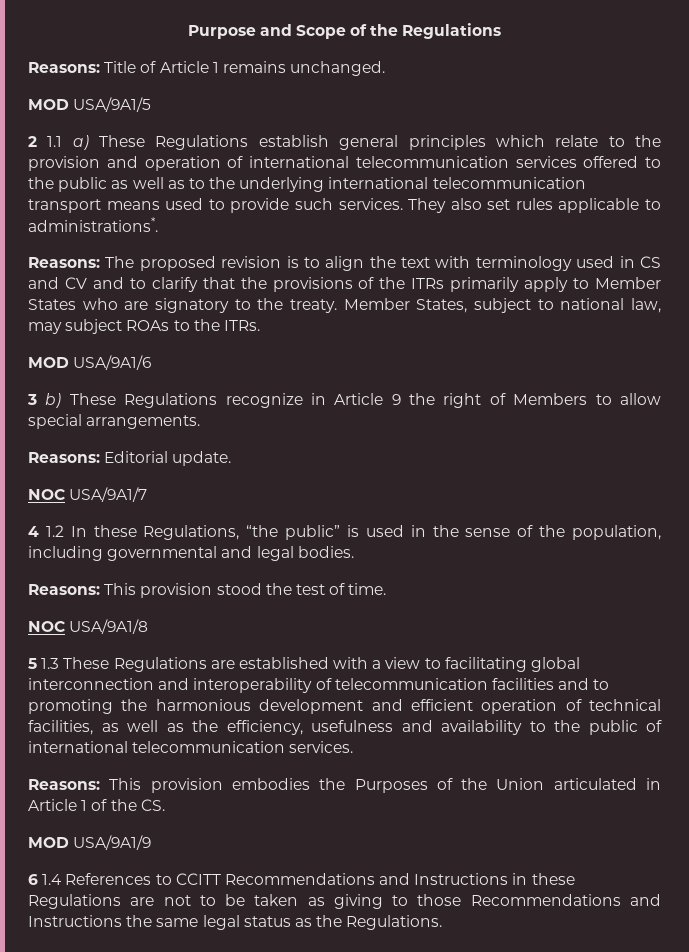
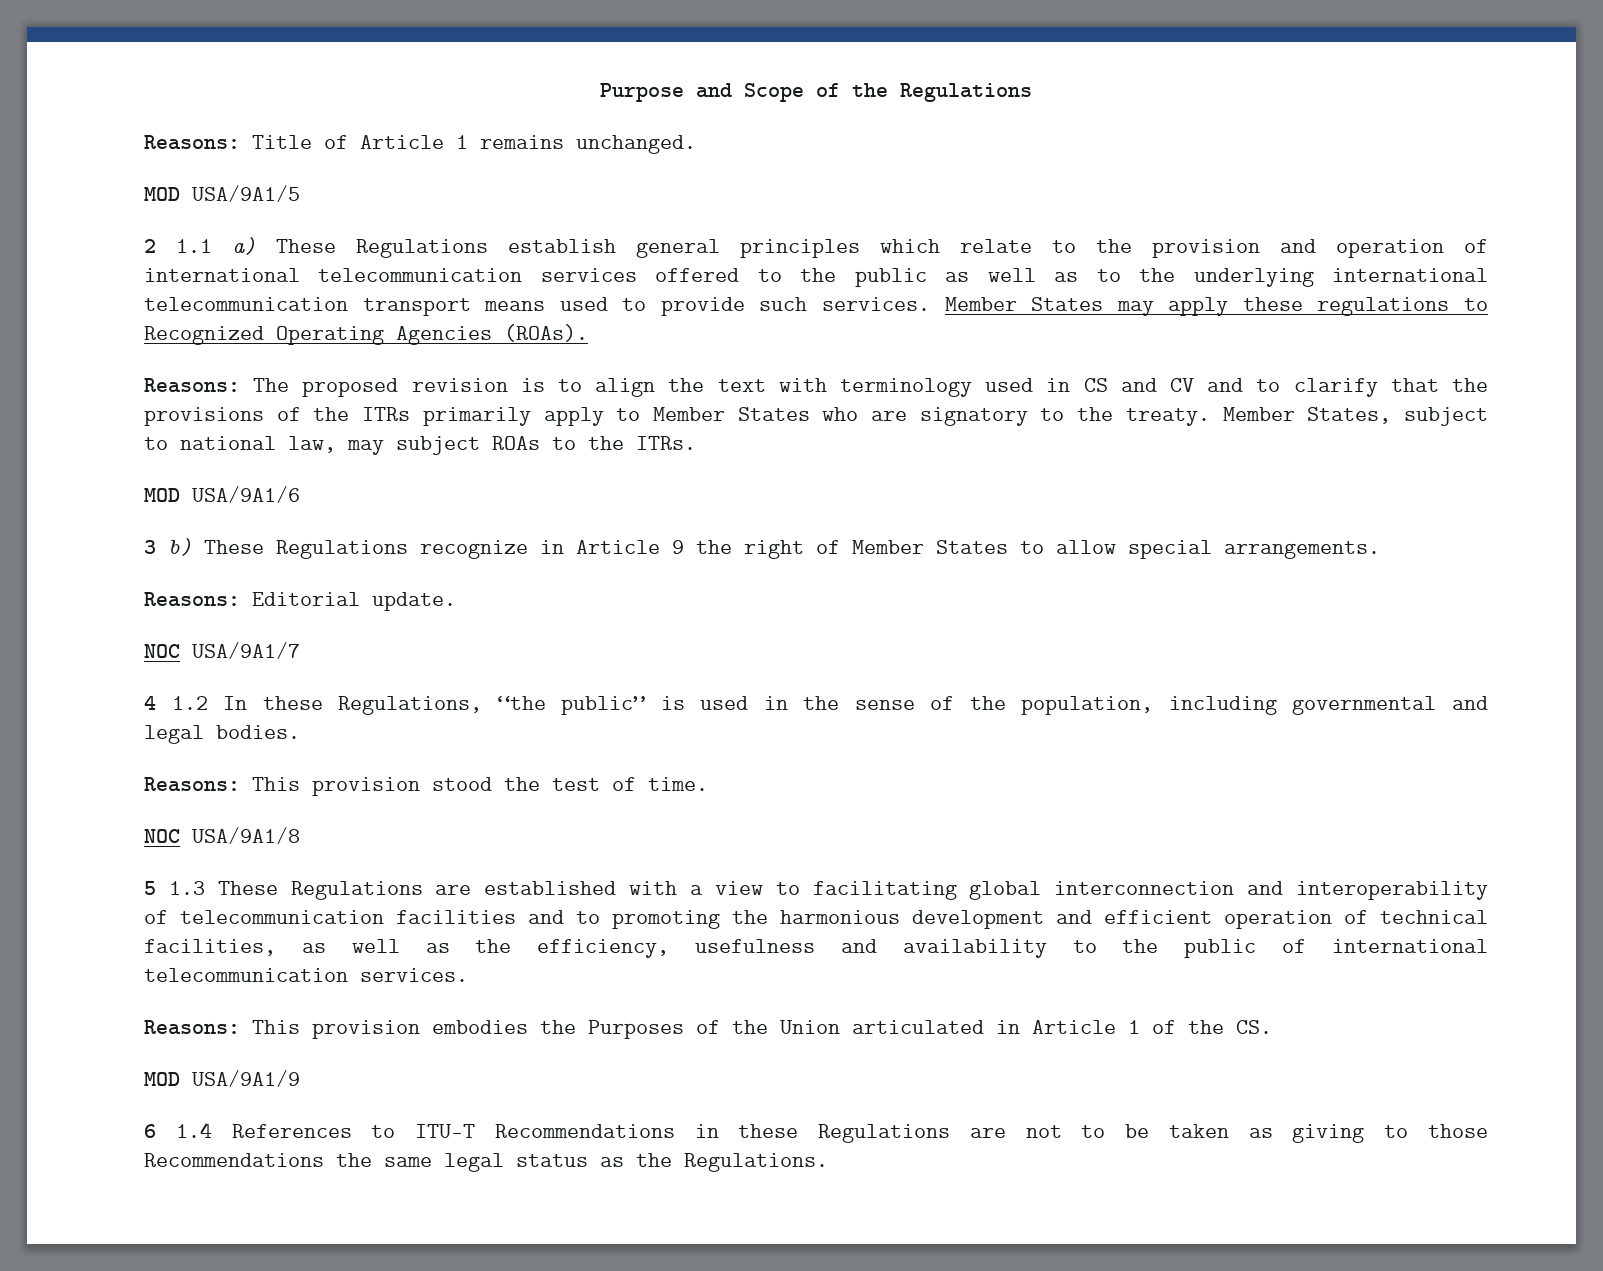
[408,198,661,213] [28,217,158,232] They also set rules applicable to administrations*. -> [944,297,1489,316] [144,324,588,345] Member States may apply these regulations to Recognized Operating Agencies (ROAs).
[513,393,588,405] Members -> [852,540,1008,554] Member States
[175,873,509,885] CCITT Recommendations and Instructions -> [415,1124,675,1138] ITU-T Recommendations
[629,894,661,906] [28,915,122,927] and Instructions -> (324, 1160) none

